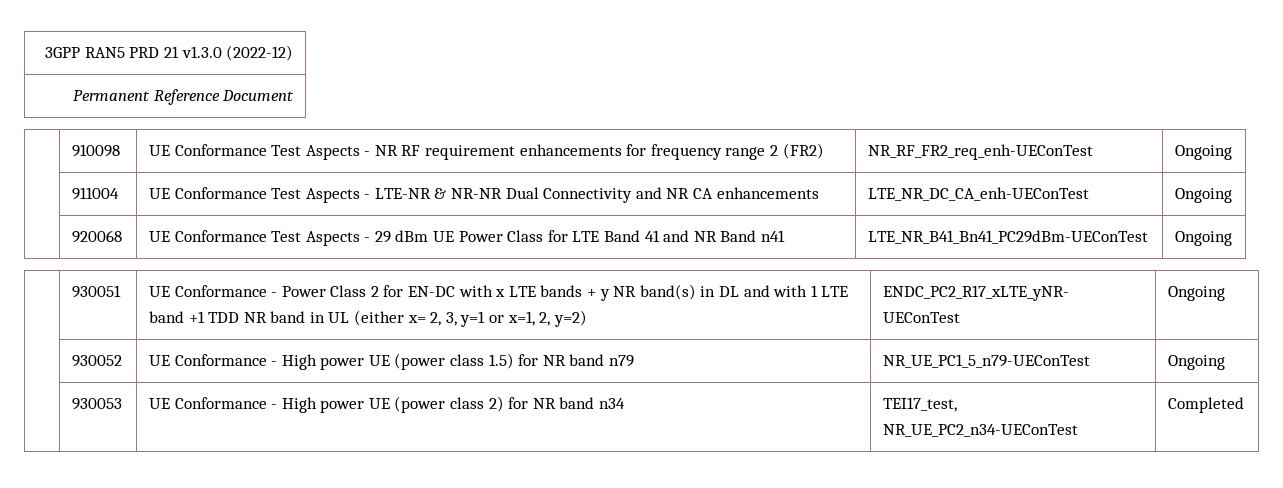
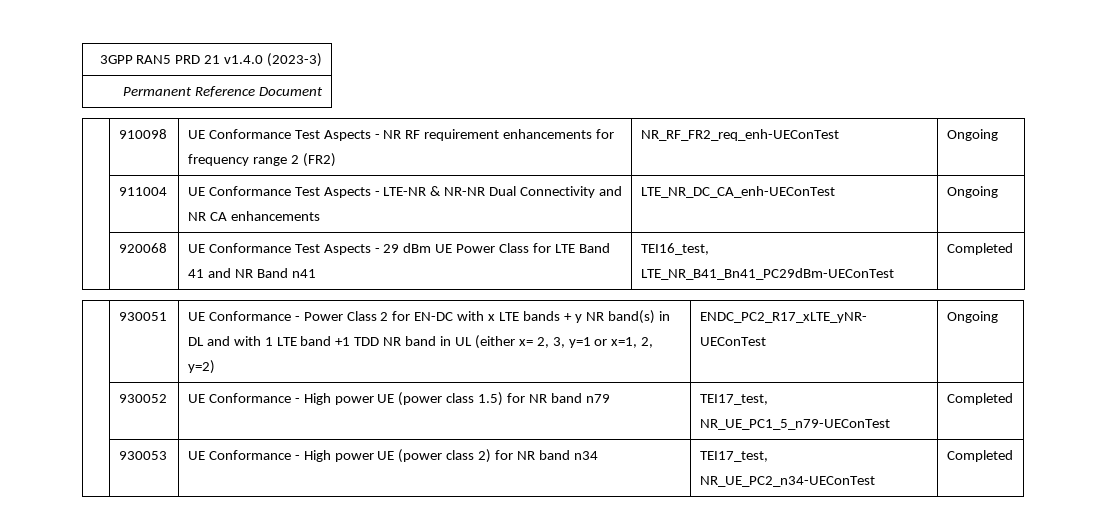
[181,45,294,61] v1.3.0 (2022-12) -> [224,53,323,67] v1.4.0 (2023-3)
(785, 236) none -> [640,243,709,255] TEI16_test,
[1174,231,1232,246] Ongoing -> [946,243,1013,255] Completed
(634, 361) none -> [699,394,768,405] TEI17_test,
[1167,355,1225,370] Ongoing -> [946,393,1013,405] Completed

